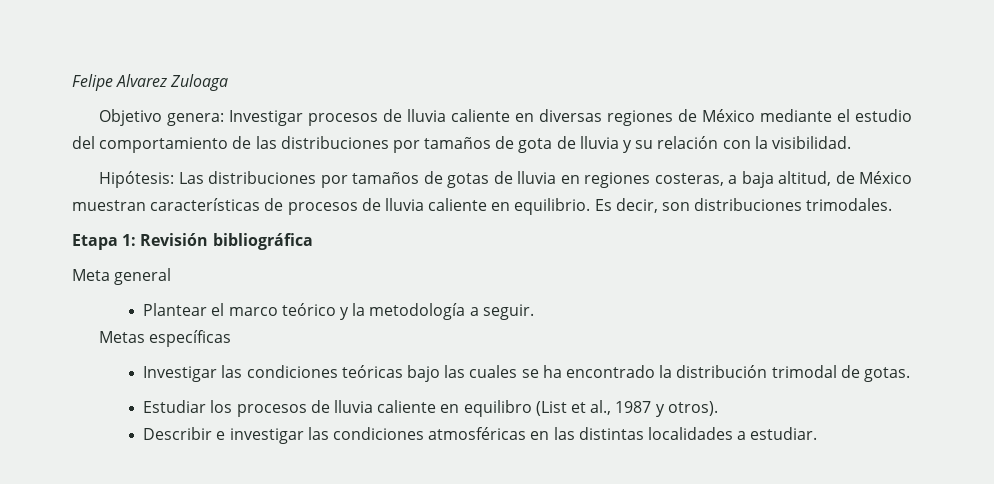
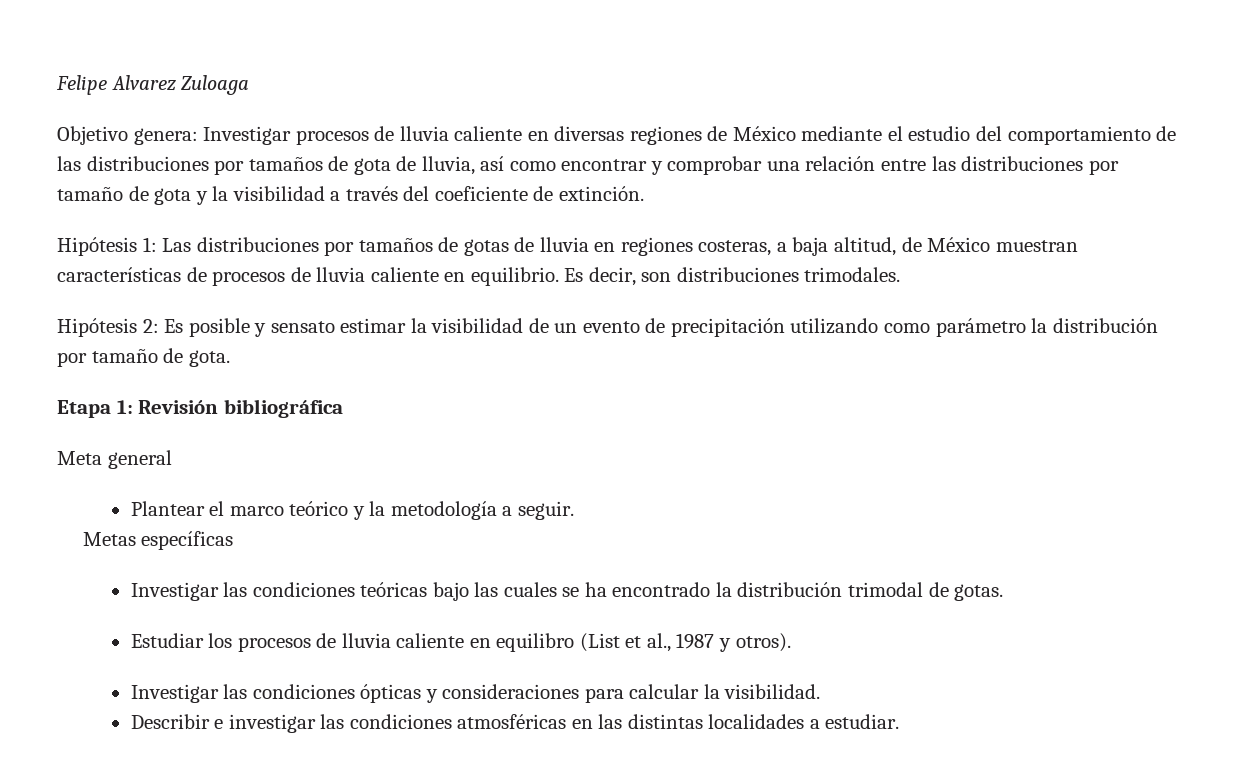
[579,136,851,153] [99,171,175,188] lluvia y su relación con la visibilidad. // Hipótesis: -> [421,156,1119,175] [57,186,644,205] [57,237,157,256] lluvia, así como encontrar y comprobar una relación entre las distribuciones por tamaño de gota y la visibilidad a través del coeficiente de extinción. // Hipótesis 1:
(893, 204) none -> [57,318,1158,337] [57,348,230,367] // Hipótesis 2: Es posible y sensato estimar la visibilidad de un evento de precipitación utilizando como parámetro la distribución por tamaño de gota.
(718, 408) none -> [130,684,821,703] // Investigar las condiciones ópticas y consideraciones para calcular la visibilidad.

